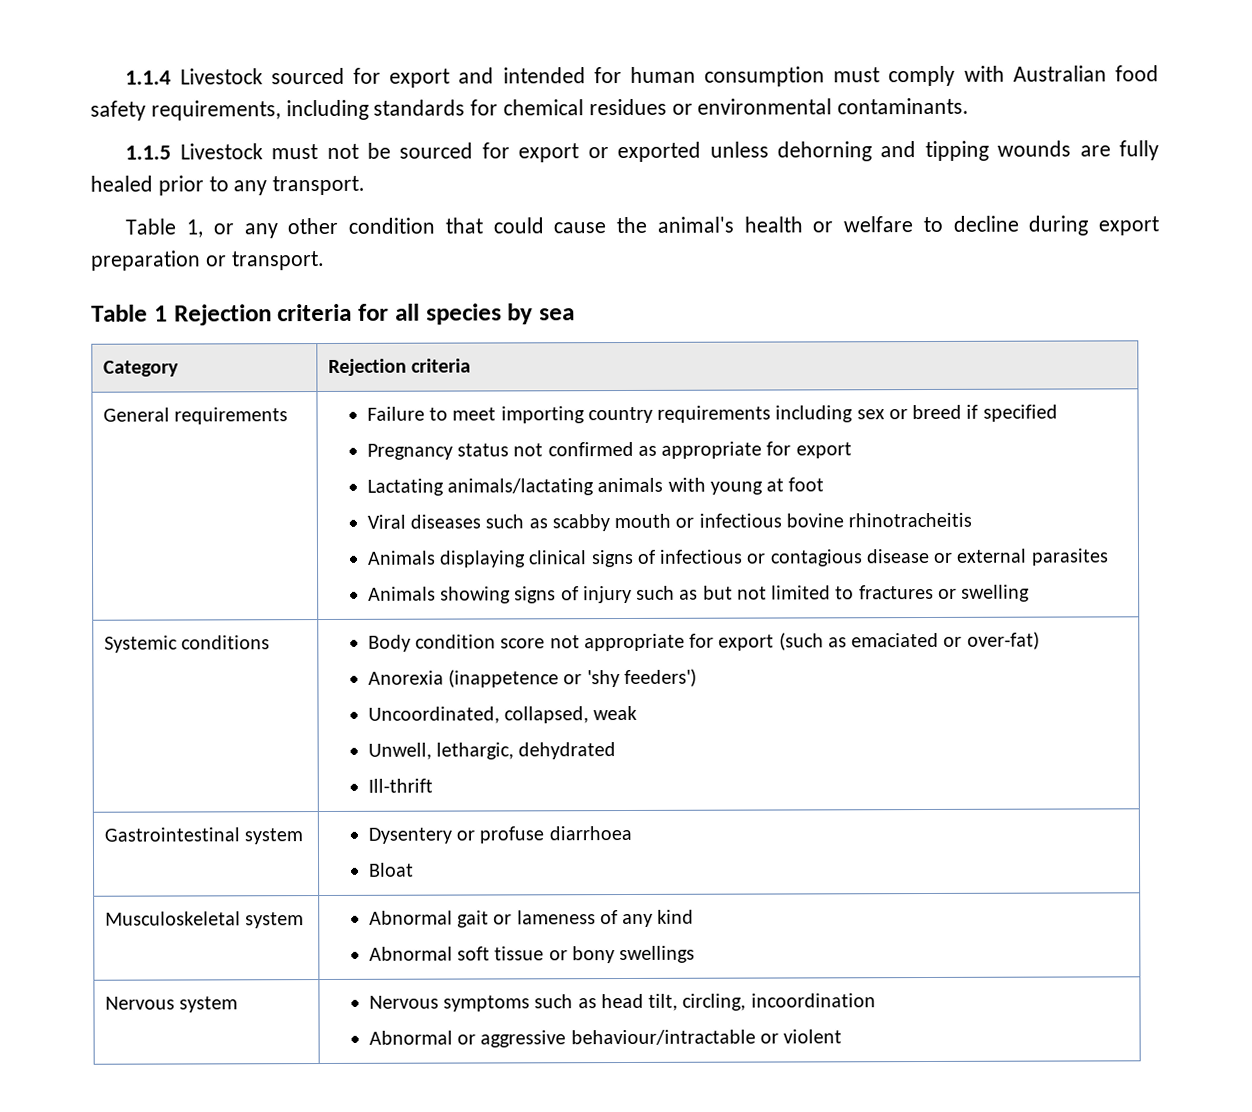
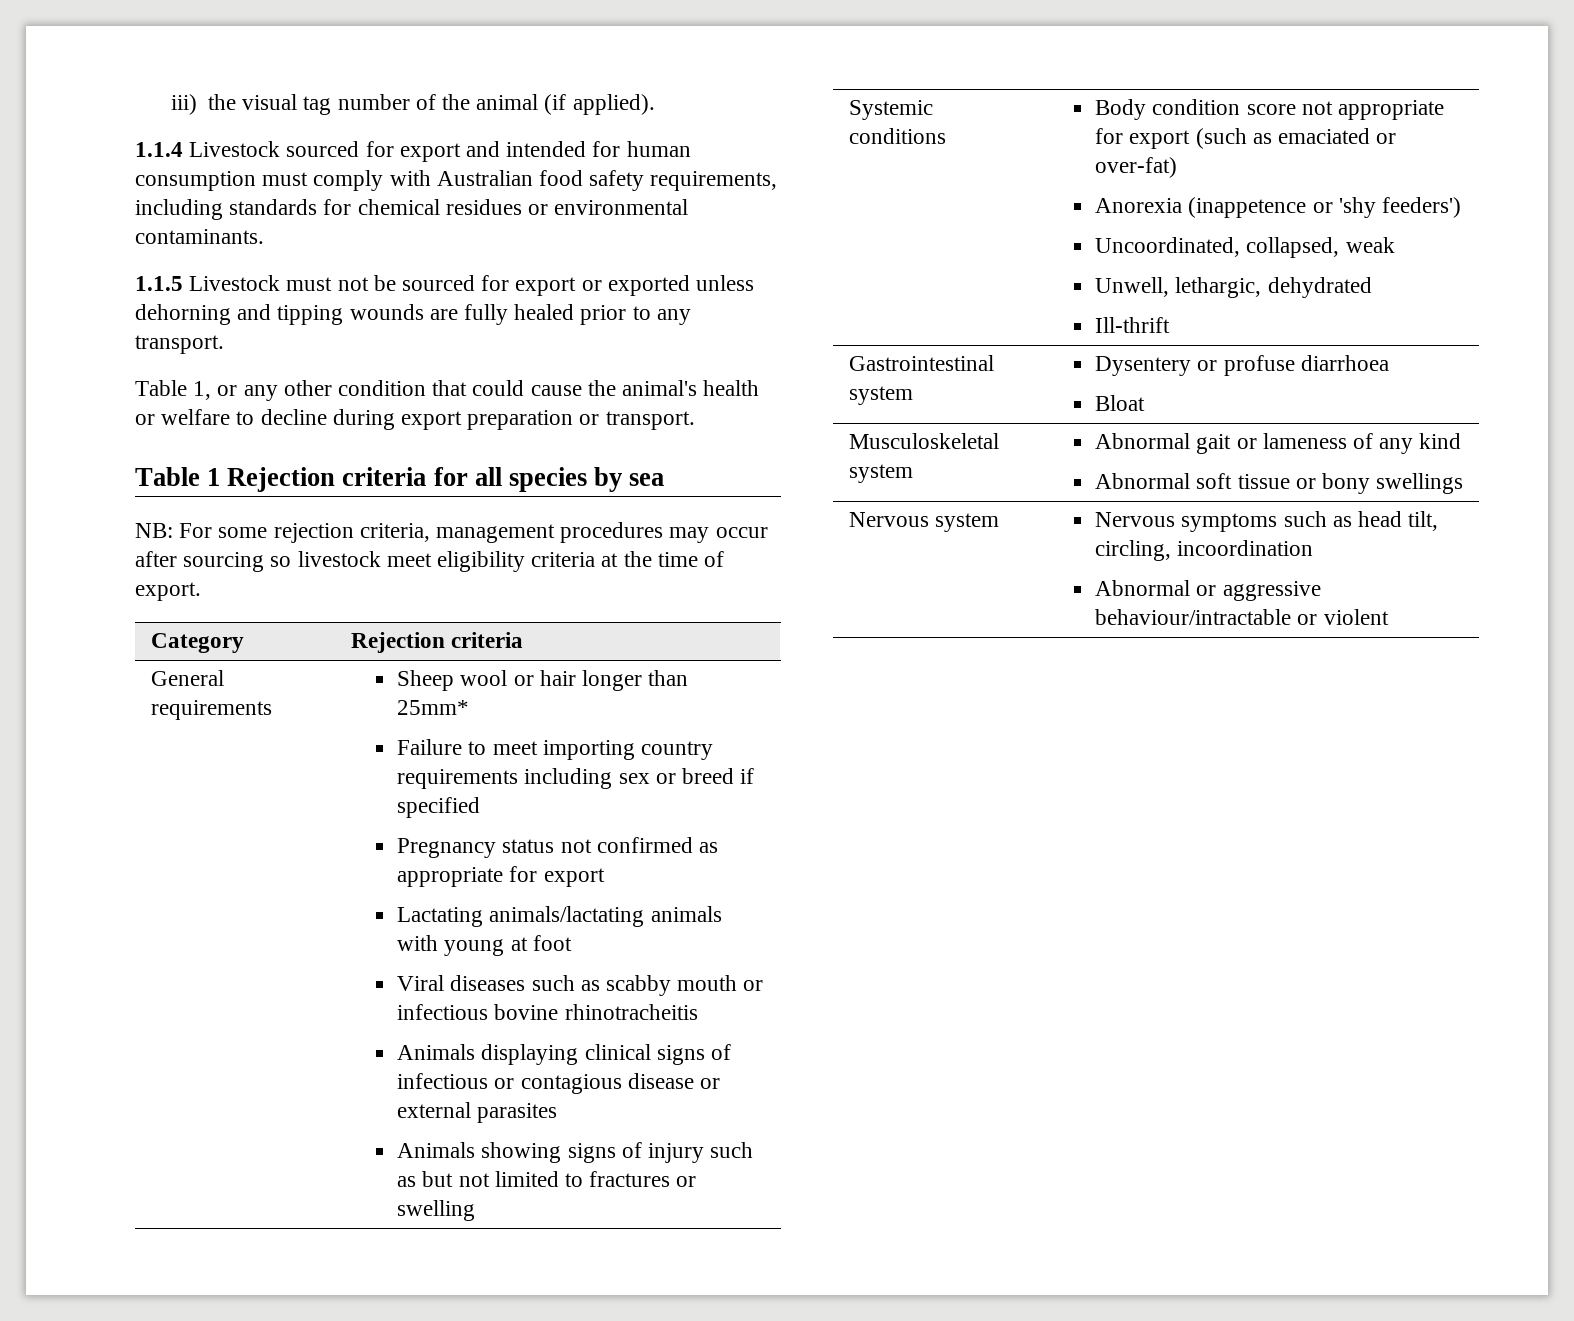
(125, 77) none -> [170,94,655,115] iii) the visual tag number of the animal (if applied). //
(575, 314) none -> [135,522,768,543] [135,551,725,572] [135,582,201,601] // NB: For some rejection criteria, management procedures may occur after sourcing so livestock meet eligibility criteria at the time of export.
(289, 416) none -> [397,670,689,691] [397,700,470,715] Sheep wool or hair longer than 25mm* //

